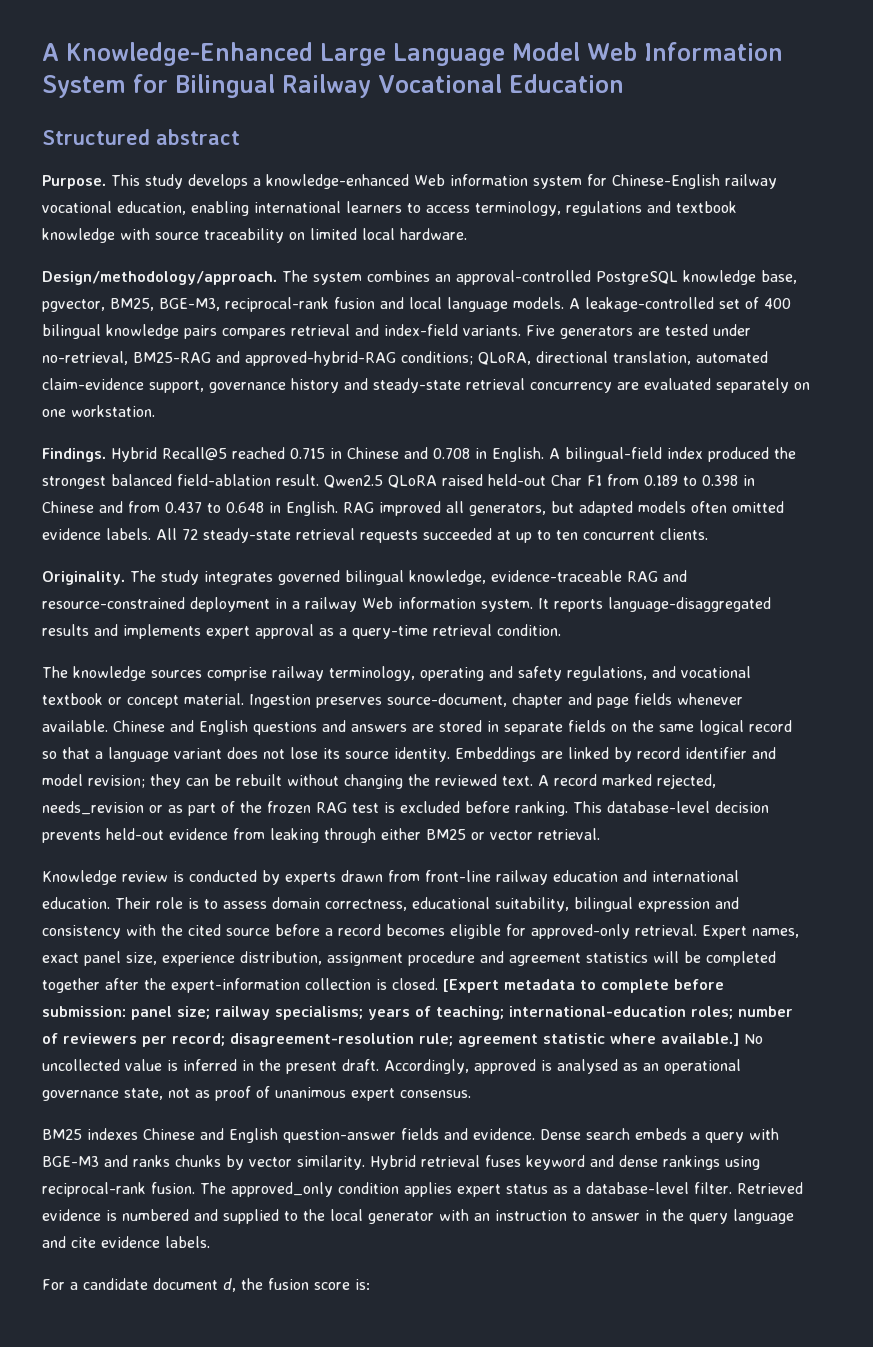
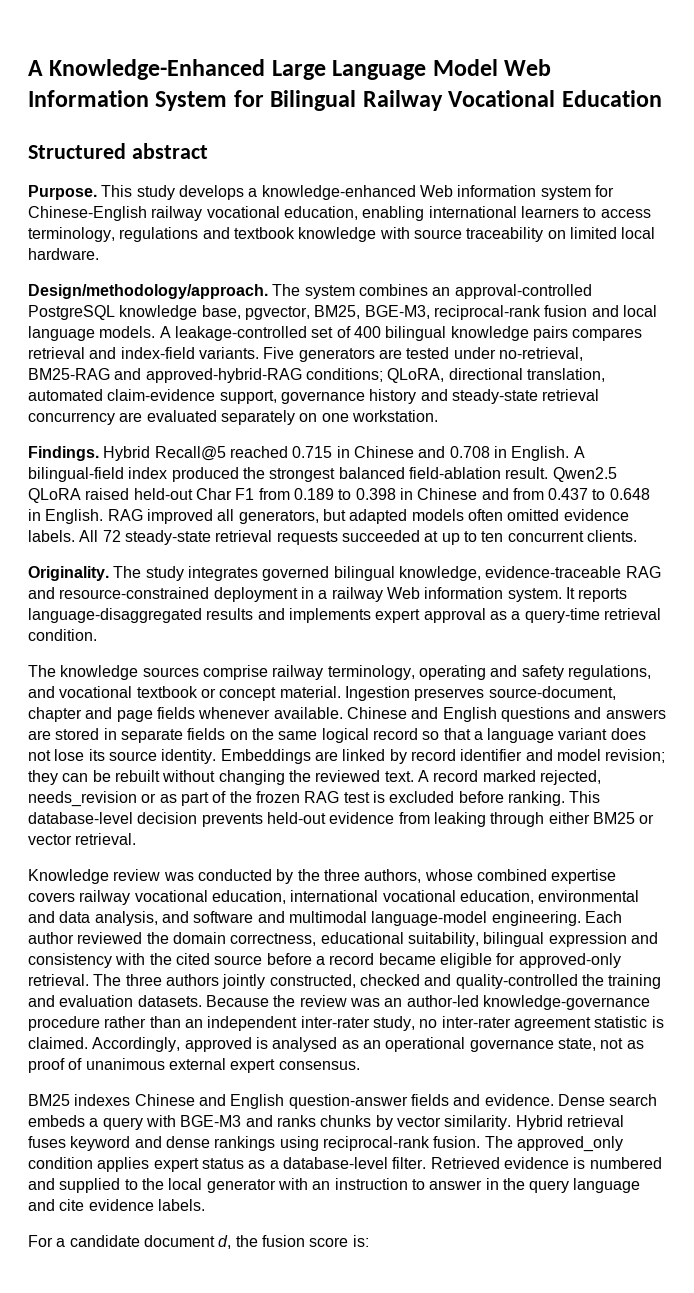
[173,871,184,882] is -> [163,872,194,881] was
[285,870,739,885] [42,897,267,909] experts drawn from front-line railway education and international education. Their role is to assess -> [297,869,617,884] [28,890,640,905] [28,911,622,926] [28,932,169,944] the three authors, whose combined expertise covers railway vocational education, international vocational education, environmental and data analysis, and software and multimodal language-model engineering. Each author reviewed the
[386,924,445,936] becomes -> [378,953,436,965] became
[702,925,799,939] [42,951,776,966] [42,978,724,993] [42,1006,793,1020] [42,1033,763,1047] [42,1059,379,1074] Expert names, exact panel size, experience distribution, assignment procedure and agreement statistics will be completed together after the expert-information collection is closed. [Expert metadata to complete before submission: panel size; railway specialisms; years of teaching; international-education roles; number of reviewers per record; disagreement-resolution rule; agreement statistic where available.] No uncollected value is inferred in the present draft. -> [93,974,662,989] [28,995,650,1010] [28,1016,664,1031] [28,1037,88,1049] The three authors jointly constructed, checked and quality-controlled the training and evaluation datasets. Because the review was an author-led knowledge-governance procedure rather than an independent inter-rater study, no inter-rater agreement statistic is claimed.
(346, 1092) none -> [168,1058,226,1070] external

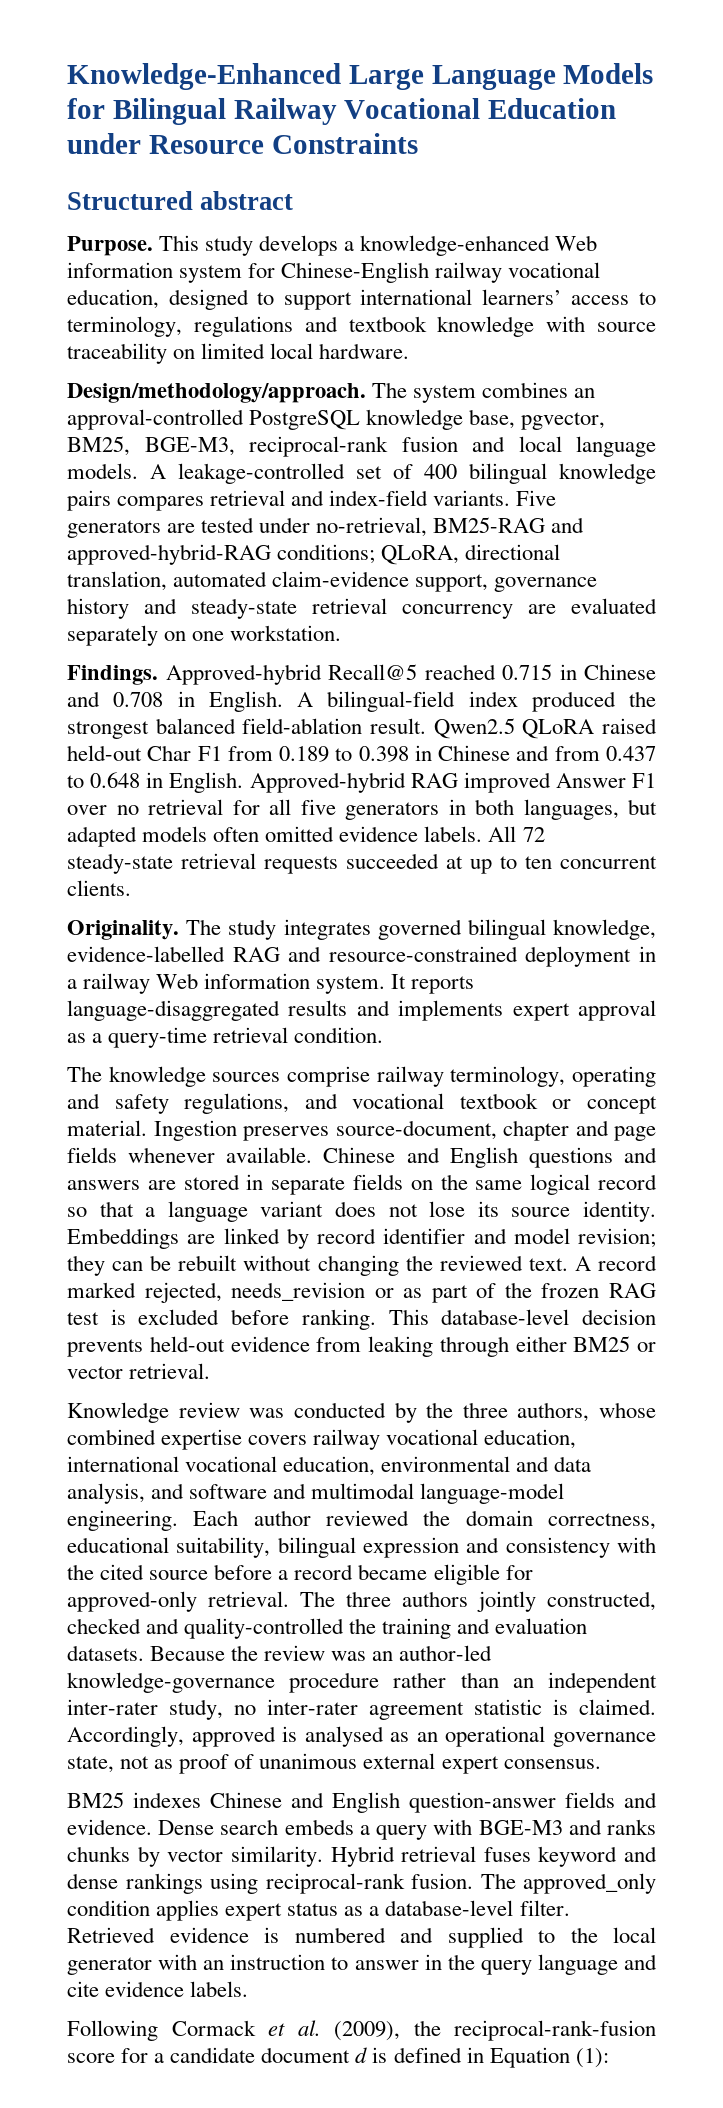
[28,60,43,76] A -> (67, 76) none
[432,59,552,76] [28,90,228,111] Model Web Information System -> [563,63,654,84] Models
(662, 98) none -> [67,133,418,154] under Resource Constraints
[362,206,651,221] enabling international learners to access -> [168,289,656,310] designed to support international learners’ access to
[103,446,151,461] Hybrid -> [165,664,322,685] Approved-hybrid
(104, 516) none -> [249,772,406,793] Approved-hybrid
[217,509,319,524] all generators, -> [555,773,656,788] [67,799,619,820] Answer F1 over no retrieval for all five generators in both languages,
[485,566,622,578] evidence-traceable -> [67,946,225,962] evidence-labelled
[28,1235,369,1249] For a candidate document d, the fusion score is: -> [67,2020,656,2041] [67,2047,609,2068] Following Cormack et al. (2009), the reciprocal-rank-fusion score for a candidate document d is defined in Equation (1):

